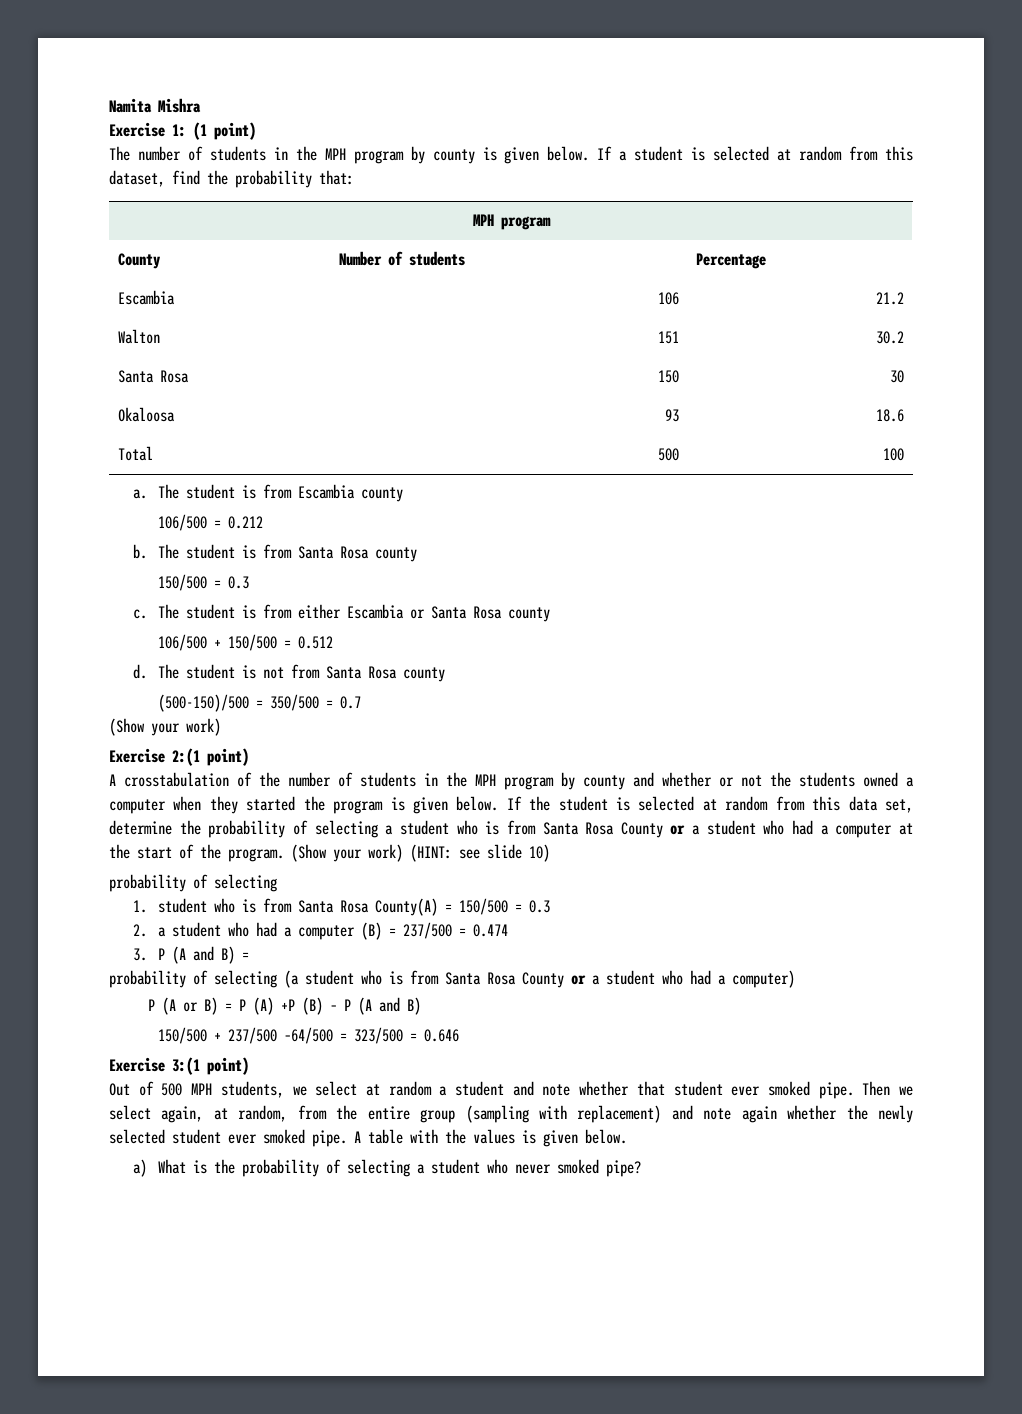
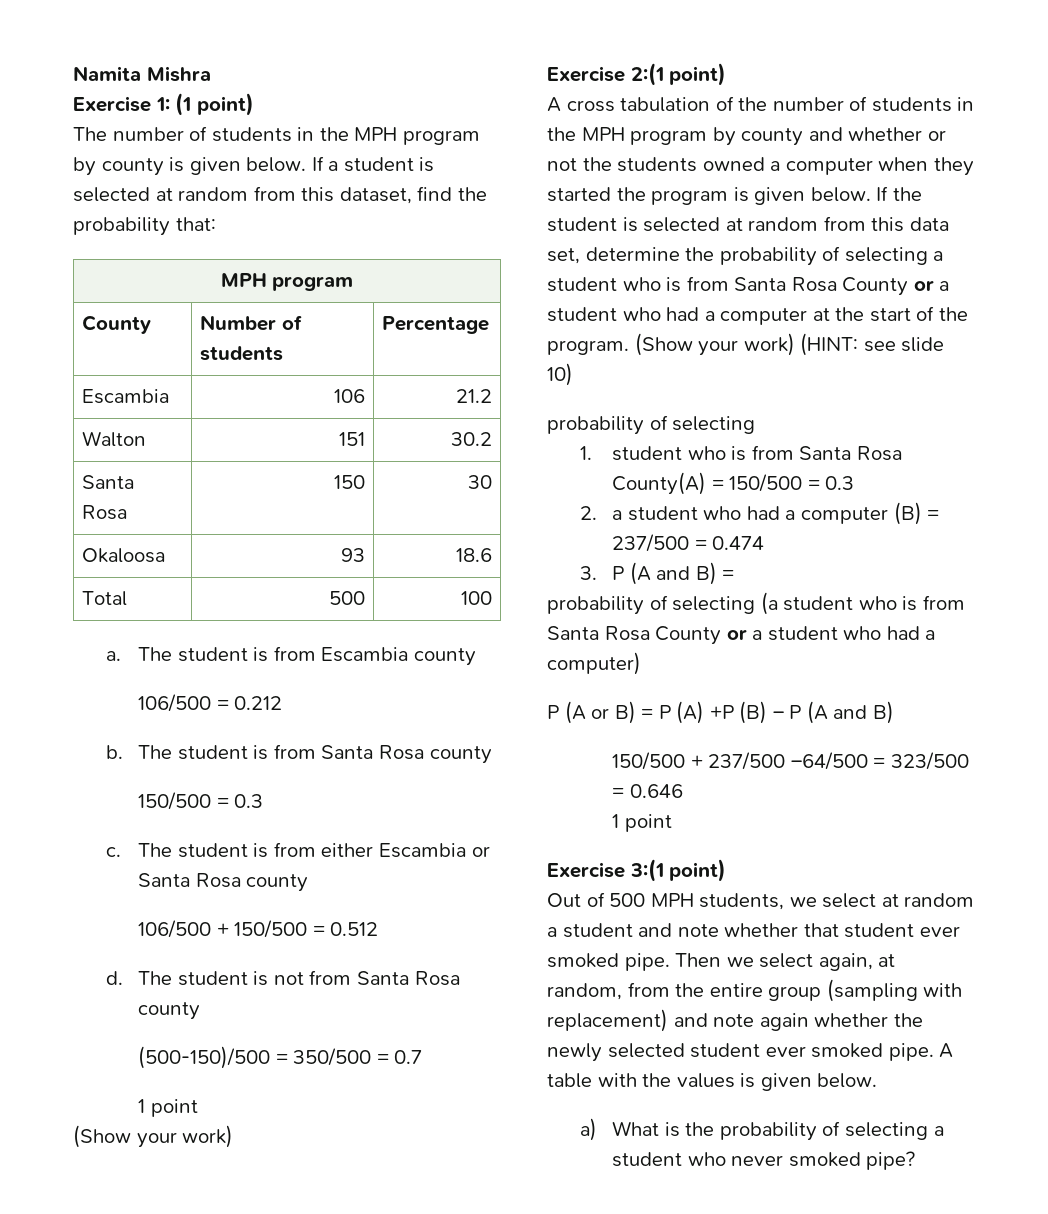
(361, 702) none -> [138,1099,198,1117] // 1 point
[124,772,229,787] crosstabulation -> [566,97,711,112] cross tabulation
(459, 1035) none -> [612,814,672,832] // 1 point

